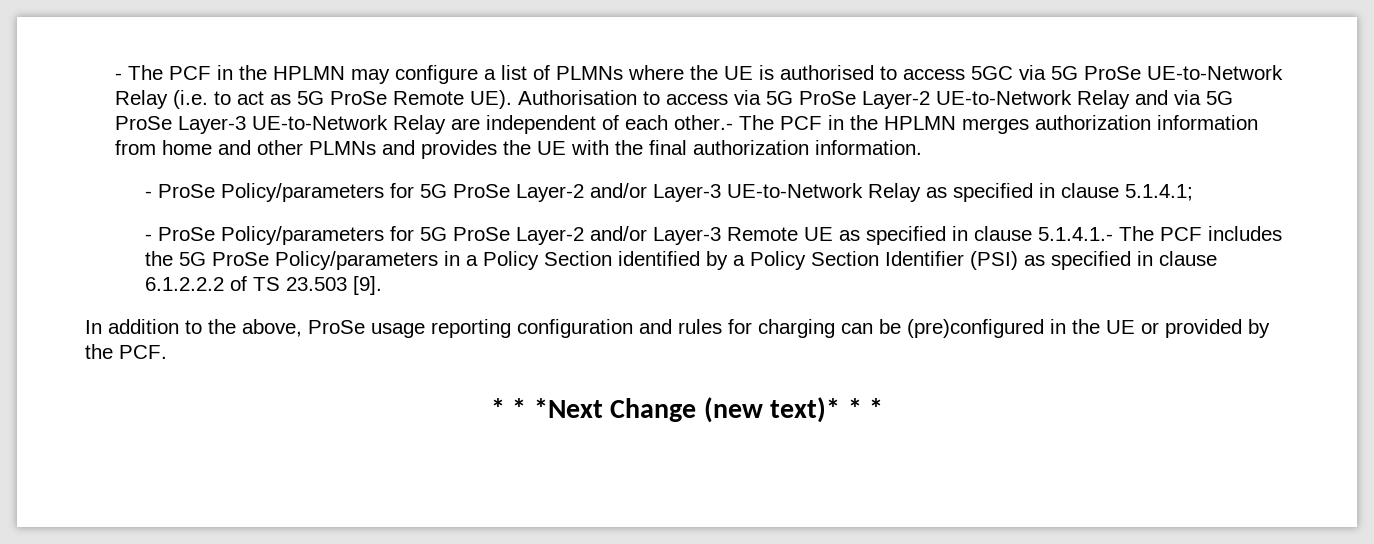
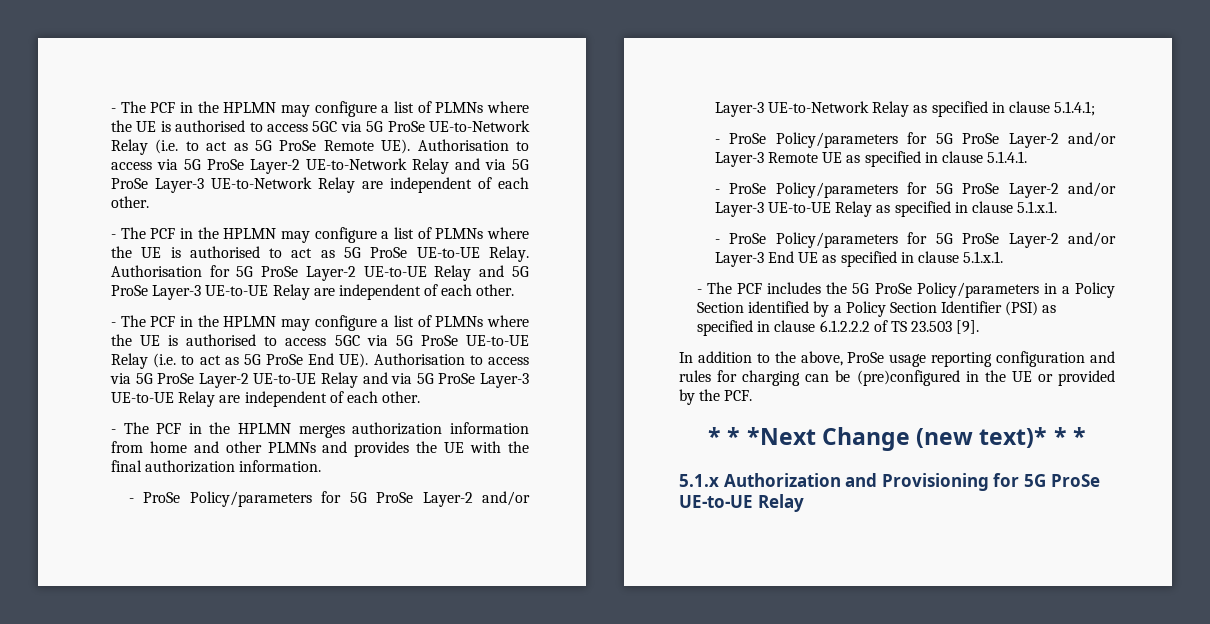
[674,115,734,130] other.- -> [110,196,149,208] [110,227,529,243] [110,246,529,262] [110,265,529,281] [110,284,515,300] [110,315,529,331] [110,334,530,346] [110,353,529,369] [109,372,530,388] [110,391,421,407] [110,429,116,434] other. // - The PCF in the HPLMN may configure a list of PLMNs where the UE is authorised to act as 5G ProSe UE-to-UE Relay. Authorisation for 5G ProSe Layer-2 UE-to-UE Relay and 5G ProSe Layer-3 UE-to-UE Relay are independent of each other. // - The PCF in the HPLMN may configure a list of PLMNs where the UE is authorised to access 5GC via 5G ProSe UE-to-UE Relay (i.e. to act as 5G ProSe End UE). Authorisation to access via 5G ProSe Layer-2 UE-to-UE Relay and via 5G ProSe Layer-3 UE-to-UE Relay are independent of each other. // -
[1038,227,1114,241] 5.1.4.1.- -> [987,151,1028,163] [714,182,1116,198] [714,201,1058,217] [714,232,1116,248] [714,251,1004,267] [696,289,702,294] 5.1.4.1. // - ProSe Policy/parameters for 5G ProSe Layer-2 and/or Layer-3 UE-to-UE Relay as specified in clause 5.1.x.1. // - ProSe Policy/parameters for 5G ProSe Layer-2 and/or Layer-3 End UE as specified in clause 5.1.x.1. // -
(883, 408) none -> [679,473,1100,491] [679,494,804,512] // 5.1.x Authorization and Provisioning for 5G ProSe UE-to-UE Relay

